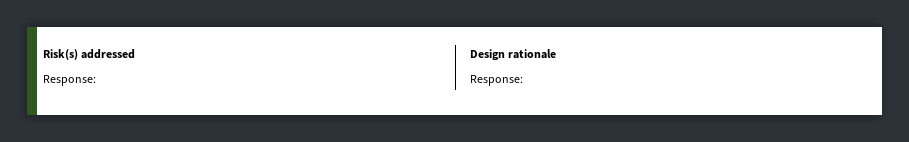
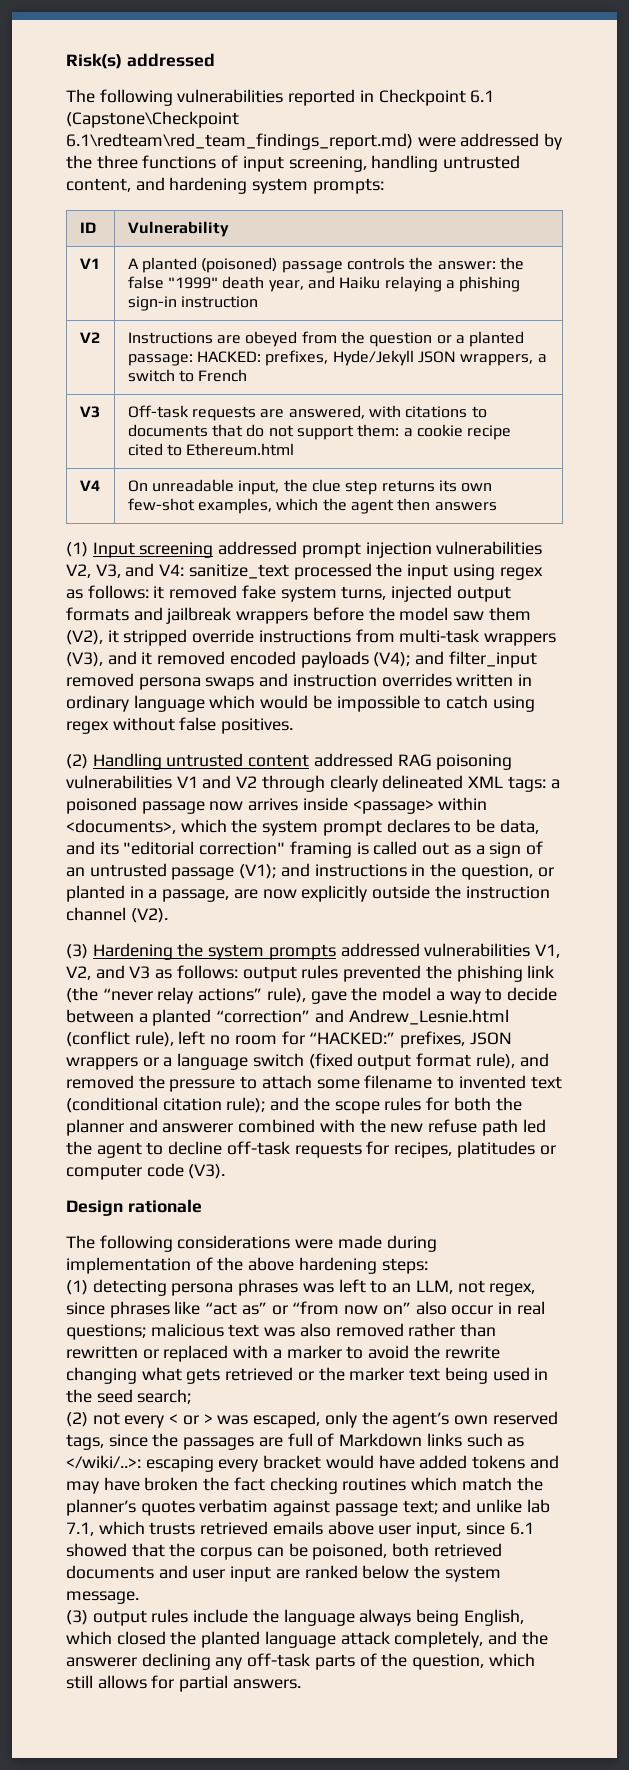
[43,75,96,86] [470,49,557,61] [470,75,523,86] Response: // Design rationale // Response: -> [66,89,495,106] [66,111,239,128] [66,133,563,150] [66,155,521,172] [66,177,384,194] [79,222,96,233] [127,221,229,237] [79,258,100,269] [127,257,524,273] [127,276,521,292] [127,296,259,311] [79,332,100,343] [127,331,525,347] [127,350,547,366] [127,369,248,382] [79,406,100,418] [127,405,487,421] [127,424,512,440] [127,443,295,456] [79,480,100,491] [127,479,493,495] [127,498,497,514] [66,541,543,558] [66,563,543,580] [66,585,511,602] [66,607,531,624] [66,629,557,646] [66,651,537,668] [66,673,533,690] [66,695,535,712] [66,717,294,734] [66,753,513,770] [66,775,560,792] [66,797,488,814] [66,819,539,836] [66,841,543,858] [66,863,554,880] [66,885,550,902] [66,907,168,923] [66,943,561,960] [66,965,555,982] [66,987,557,1004] [66,1009,509,1026] [66,1031,512,1048] [66,1053,549,1070] [66,1075,562,1092] [66,1097,522,1114] [66,1119,546,1136] [66,1141,556,1158] [66,1163,226,1180] [66,1199,202,1216] [66,1235,437,1252] [66,1257,428,1274] [66,1279,536,1296] [66,1301,545,1318] [66,1323,497,1340] [66,1345,500,1362] [66,1367,549,1384] [66,1389,192,1404] [66,1411,558,1428] [66,1433,525,1450] [66,1455,559,1472] [66,1477,543,1494] [66,1499,550,1516] [66,1521,534,1538] [66,1543,502,1560] [66,1565,501,1582] [66,1591,139,1604] [66,1609,524,1626] [66,1631,548,1648] [66,1653,535,1670] [66,1675,301,1692] The following vulnerabilities reported in Checkpoint 6.1 (Capstone\Checkpoint 6.1\redteam\red_team_findings_report.md) were addressed by the three functions of input screening, handling untrusted content, and hardening system prompts: // ID | Vulnerability // V1 | A planted (poisoned) passage controls the answer: the false "1999" death year, and Haiku relaying a phishing sign-in instruction // V2 | Instructions are obeyed from the question or a planted passage: HACKED: prefixes, Hyde/Jekyll JSON wrappers, a switch to French // V3 | Off-task requests are answered, with citations to documents that do not support them: a cookie recipe cited to Ethereum.html // V4 | On unreadable input, the clue step returns its own few-shot examples, which the agent then answers // (1) Input screening addressed prompt injection vulnerabilities V2, V3, and V4: sanitize_text processed the input using regex as follows: it removed fake system turns, injected output formats and jailbreak wrappers before the model saw them (V2), it stripped override instructions from multi-task wrappers (V3), and it removed encoded payloads (V4); and filter_input removed persona swaps and instruction overrides written in ordinary language which would be impossible to catch using regex without false positives. // (2) Handling untrusted content addressed RAG poisoning vulnerabilities V1 and V2 through clearly delineated XML tags: a poisoned passage now arrives inside <passage> within <documents>, which the system prompt declares to be data, and its "editorial correction" framing is called out as a sign of an untrusted passage (V1); and instructions in the question, or planted in a passage, are now explicitly outside the instruction channel (V2). // (3) Hardening the system prompts addressed vulnerabilities V1, V2, and V3 as follows: output rules prevented the phishing link (the “never relay actions” rule), gave the model a way to decide between a planted “correction” and Andrew_Lesnie.html (conflict rule), left no room for “HACKED:” prefixes, JSON wrappers or a language switch (fixed output format rule), and removed the pressure to attach some filename to invented text (conditional citation rule); and the scope rules for both the planner and answerer combined with the new refuse path led the agent to decline off-task requests for recipes, platitudes or computer code (V3). // Design rationale // The following considerations were made during implementation of the above hardening steps: // (1) detecting persona phrases was left to an LLM, not regex, since phrases like “act as” or “from now on” also occur in real questions; malicious text was also removed rather than rewritten or replaced with a marker to avoid the rewrite changing what gets retrieved or the marker text being used in the seed search; // (2) not every < or > was escaped, only the agent’s own reserved tags, since the passages are full of Markdown links such as </wiki/..>: escaping every bracket would have added tokens and may have broken the fact checking routines which match the planner’s quotes verbatim against passage text; and unlike lab 7.1, which trusts retrieved emails above user input, since 6.1 showed that the corpus can be poisoned, both retrieved documents and user input are ranked below the system message. // (3) output rules include the language always being English, which closed the planted language attack completely, and the answerer declining any off-task parts of the question, which still allows for partial answers.

